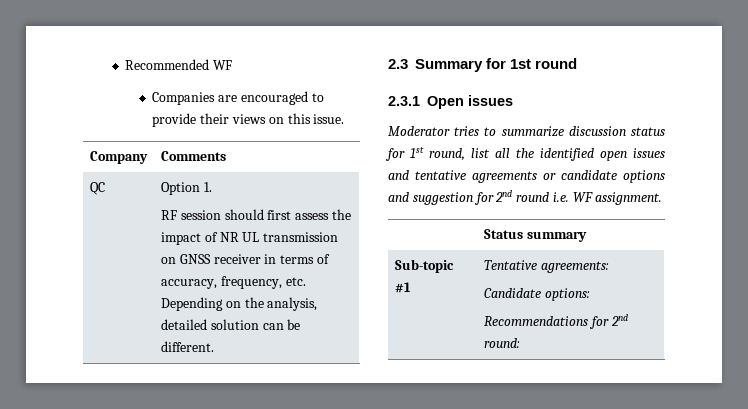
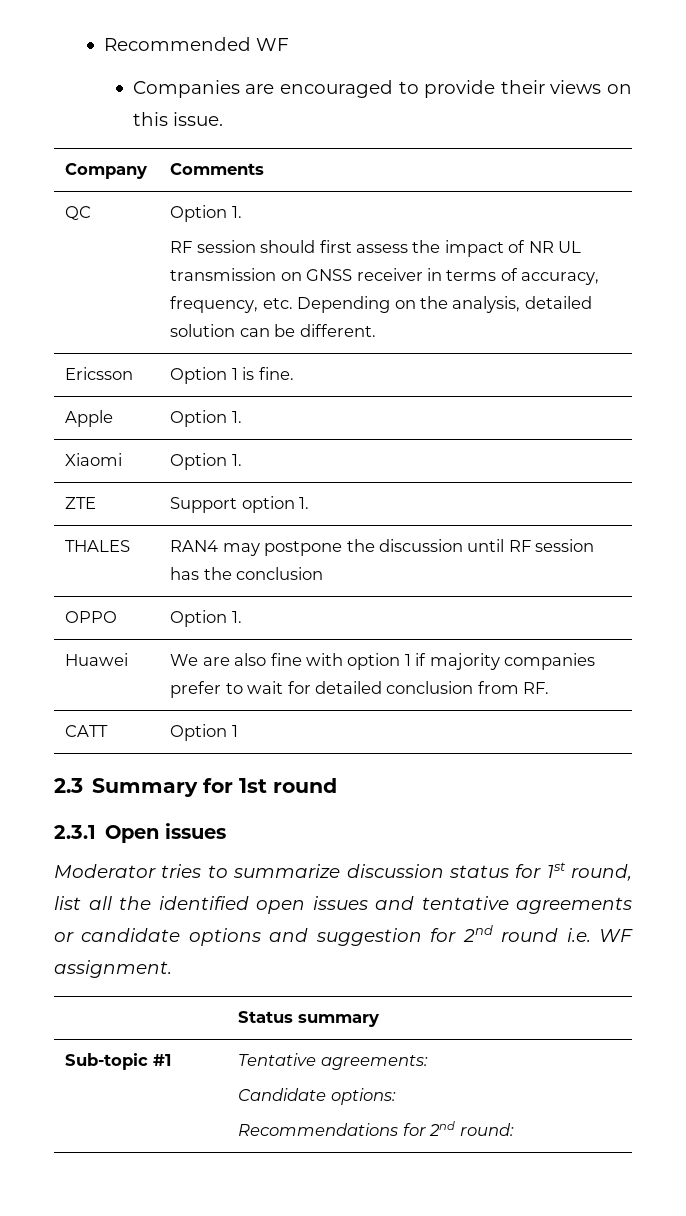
(214, 346) none -> [65,367,134,380] [170,367,294,384] [65,410,114,427] [170,410,242,427] [65,453,123,466] [170,453,242,470] [65,497,97,509] [170,496,310,513] [65,540,131,552] [170,539,595,556] [170,567,324,580] [65,611,118,623] [170,610,242,627] [65,653,129,666] [170,653,596,670] [170,681,550,698] [65,725,109,737] [170,724,238,741] // Ericsson | Option 1 is fine. // Apple | Option 1. // Xiaomi | Option 1. // ZTE | Support option 1. // THALES | RAN4 may postpone the discussion until RF session has the conclusion // OPPO | Option 1. // Huawei | We are also fine with option 1 if majority companies prefer to wait for detailed conclusion from RF. // CATT | Option 1

